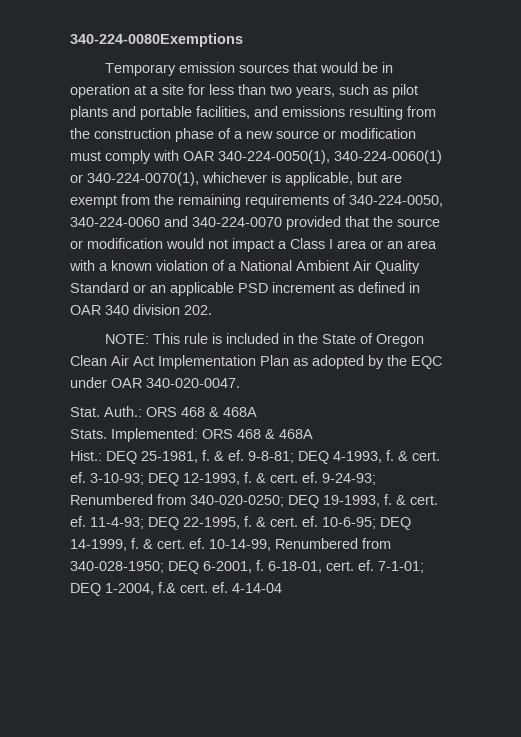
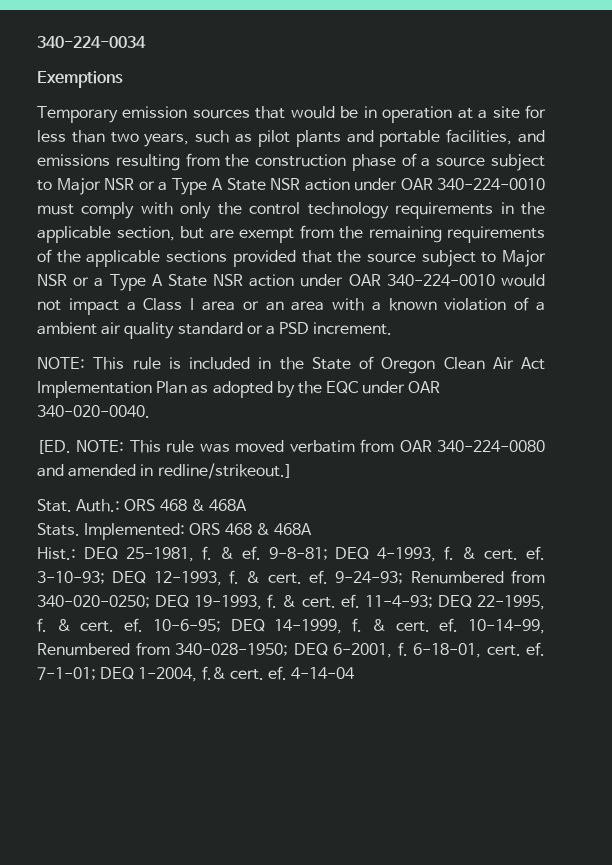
[70,33,243,47] 340-224-0080Exemptions -> [37,36,146,48] [37,71,123,88] 340-224-0034 // Exemptions
[246,128,416,139] [70,150,442,164] [70,172,353,186] new source or modification must comply with OAR 340-224-0050(1), 340-224-0060(1) or 340-224-0070(1), whichever is applicable, -> [436,154,545,171] [37,178,545,195] [37,202,545,219] [37,226,175,243] source subject to Major NSR or a Type A State NSR action under OAR 340-224-0010 must comply with only the control technology requirements in the applicable section,
[349,195,443,207] [70,216,440,230] [70,238,163,249] 340-224-0050, 340-224-0060 and 340-224-0070 provided that the source or modification -> [56,250,546,267] [37,274,495,291] the applicable sections provided that the source subject to Major NSR or a Type A State NSR action under OAR 340-224-0010
[240,260,420,274] [70,282,420,296] [70,304,212,315] National Ambient Air Quality Standard or an applicable PSD increment as defined in OAR 340 division 202. -> [37,322,393,339] ambient air quality standard or a PSD increment.
[146,378,240,388] 340-020-0047. -> [37,405,150,418] [37,439,545,454] [37,463,292,479] 340-020-0040. // [ED. NOTE: This rule was moved verbatim from OAR 340-224-0080 and amended in redline/strikeout.]

